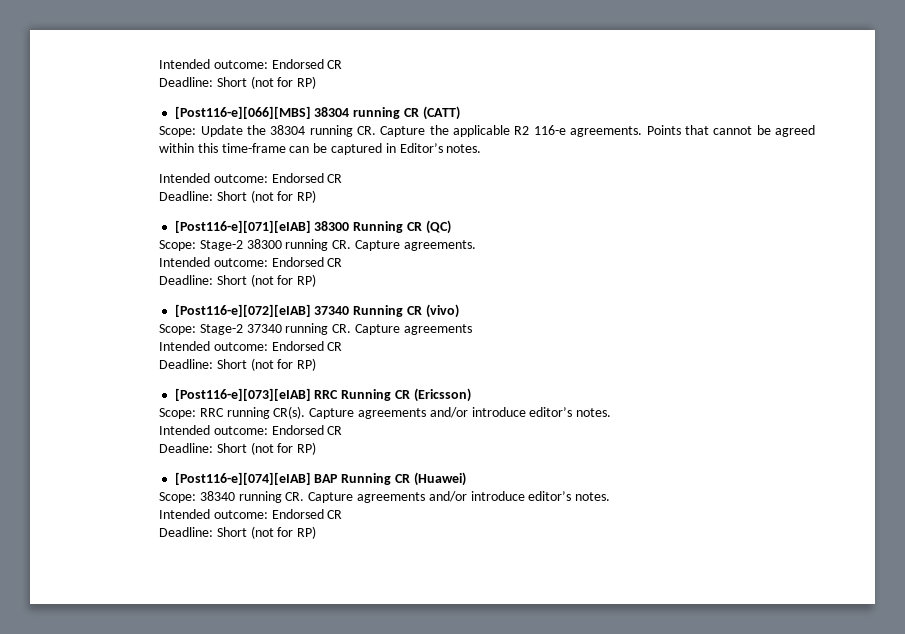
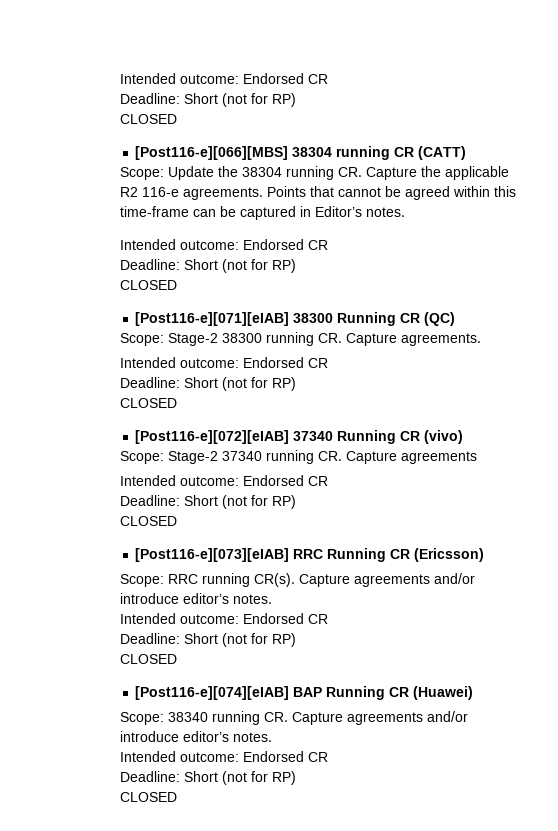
[159,59,343,69] [159,76,317,89] Intended outcome: Endorsed CR // Deadline: Short (not for RP) -> [119,73,328,84] [119,93,296,107] [119,114,177,124] Intended outcome: Endorsed CR // Deadline: Short (not for RP) // CLOSED
(317, 196) none -> [119,280,177,290] // CLOSED
(317, 280) none -> [119,398,177,408] // CLOSED
(317, 364) none -> [119,516,177,526] // CLOSED
(317, 448) none -> [119,654,177,664] // CLOSED
(317, 532) none -> [119,792,177,802] // CLOSED

